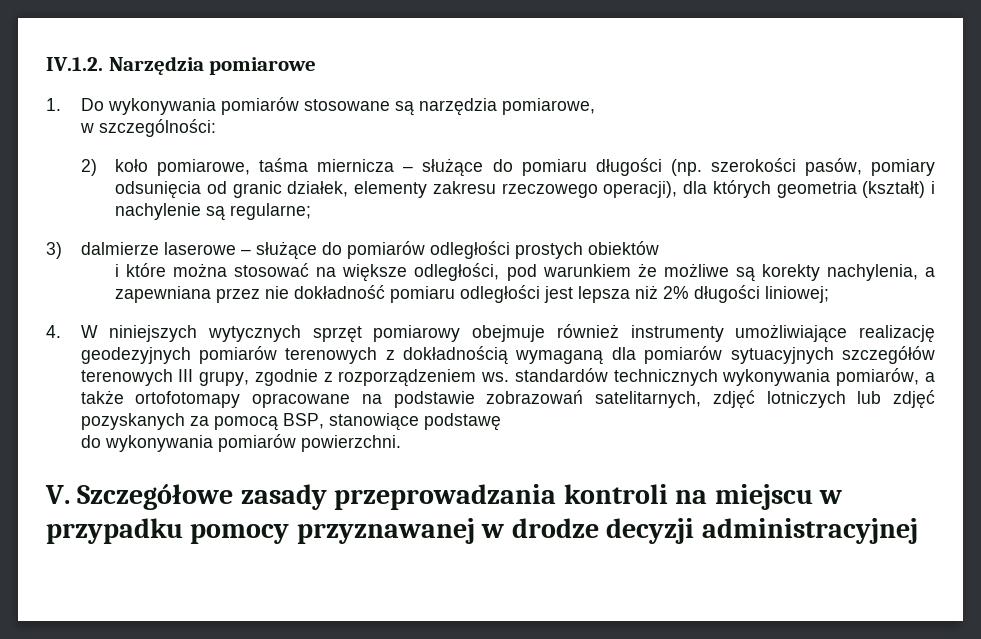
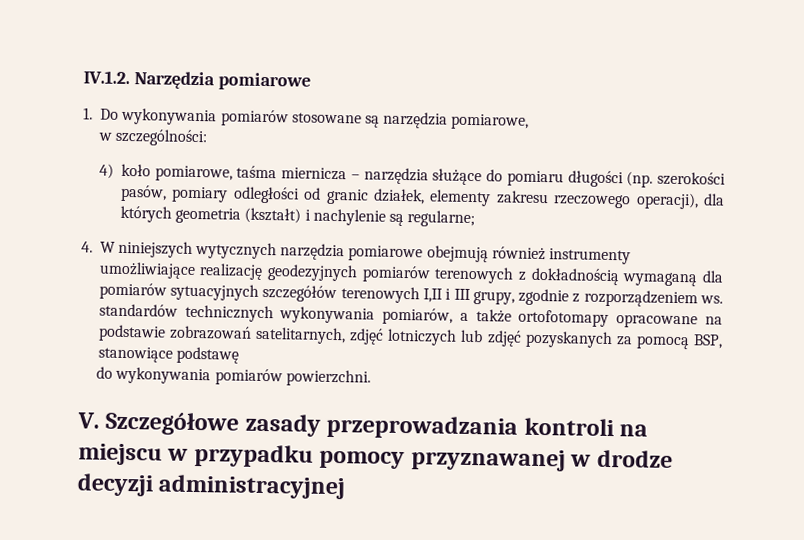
[80,159,97,176] 2) -> [99,163,115,179] 4)
(414, 169) none -> [363,167,429,185] narzędzia
[115,181,202,199] odsunięcia -> [232,186,300,204] odległości
[46,241,659,260] [115,263,936,282] [115,285,830,303] [46,325,546,343] 3) dalmierze laserowe – służące do pomiarów odległości prostych obiektów // i które można stosować na większe odległości, pod warunkiem że możliwe są korekty nachylenia, a zapewniana przez nie dokładność pomiaru odległości jest lepsza niż 2% długości liniowej; // 4. W niniejszych wytycznych sprzęt pomiarowy obejmuje -> [81,240,489,263] 4. W niniejszych wytycznych narzędzia pomiarowe obejmują
(173, 377) none -> [422,288,452,303] I,II i

